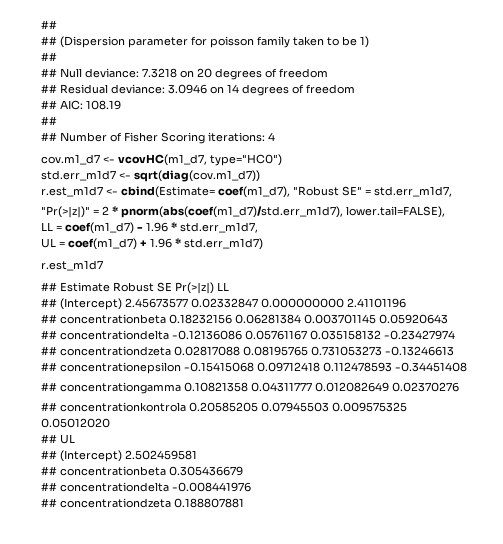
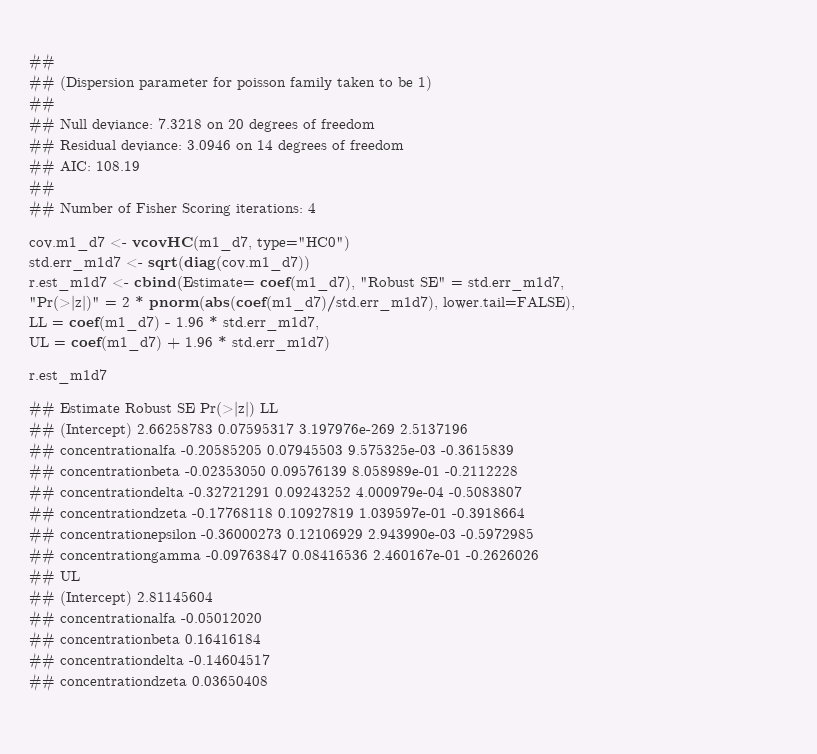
[125,298,406,308] [41,314,448,324] [41,330,455,340] [41,346,454,356] [41,362,467,374] [41,382,459,394] [41,402,407,412] [41,418,110,428] 2.45673577 0.02332847 0.000000000 2.41101196 // ## concentrationbeta 0.18232156 0.06281384 0.003701145 0.05920643 // ## concentrationdelta -0.12136086 0.05761167 0.035158132 -0.23427974 // ## concentrationdzeta 0.02817088 0.08195765 0.731053273 -0.13246613 // ## concentrationepsilon -0.15415068 0.09712418 0.112478593 -0.34451408 // ## concentrationgamma 0.10821358 0.04311777 0.012082649 0.02370276 // ## concentrationkontrola 0.20585205 0.07945503 0.009575325 0.05012020 -> [137,423,468,434] [29,442,514,461] [29,463,518,482] [29,484,522,503] [29,505,525,524] [29,526,534,545] [29,547,539,566] 2.66258783 0.07595317 3.197976e-269 2.5137196 // ## concentrationalfa -0.20585205 0.07945503 9.575325e-03 -0.3615839 // ## concentrationbeta -0.02353050 0.09576139 8.058989e-01 -0.2112228 // ## concentrationdelta -0.32721291 0.09243252 4.000979e-04 -0.5083807 // ## concentrationdzeta -0.17768118 0.10927819 1.039597e-01 -0.3918664 // ## concentrationepsilon -0.36000273 0.12106929 2.943990e-03 -0.5972985 // ## concentrationgamma -0.09763847 0.08416536 2.460167e-01 -0.2626026
[125,450,197,460] [41,466,243,476] [41,482,251,492] [41,498,244,508] 2.502459581 // ## concentrationbeta 0.305436679 // ## concentrationdelta -0.008441976 // ## concentrationdzeta 0.188807881 -> [137,591,213,602] [29,610,262,629] [29,631,261,650] [29,652,270,671] [29,673,268,692] 2.81145604 // ## concentrationalfa -0.05012020 // ## concentrationbeta 0.16416184 // ## concentrationdelta -0.14604517 // ## concentrationdzeta 0.03650408

